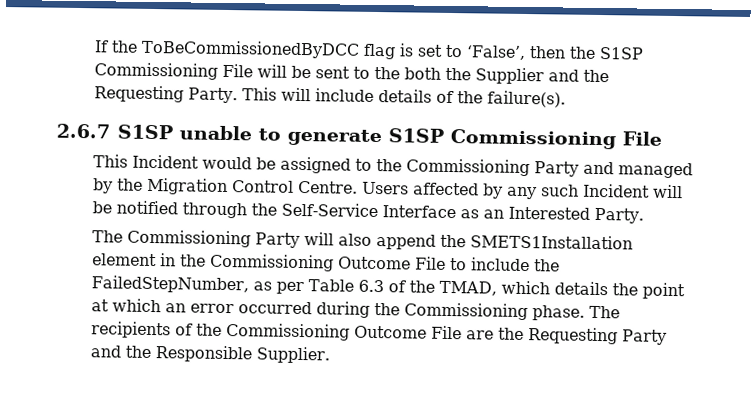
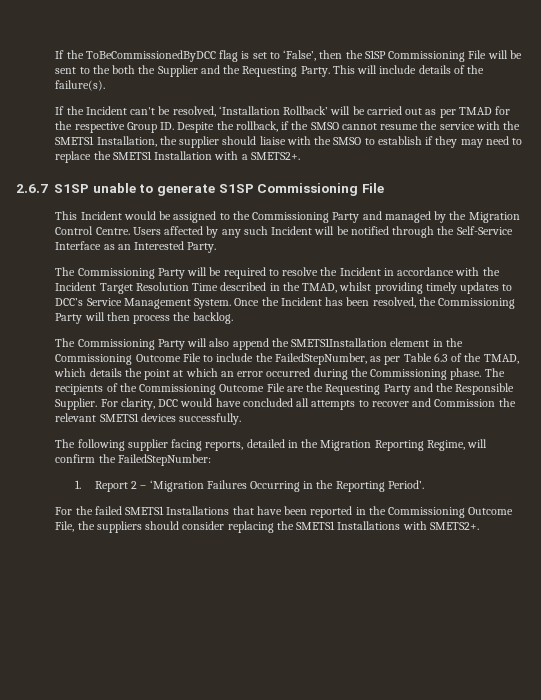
(567, 99) none -> [55,106,511,118] [55,121,521,133] [55,136,523,148] [55,151,300,163] // If the Incident can't be resolved, ‘Installation Rollback’ will be carried out as per TMAD for the respective Group ID. Despite the rollback, if the SMSO cannot resume the service with the SMETS1 Installation, the supplier should liaise with the SMSO to establish if they may need to replace the SMETS1 Installation with a SMETS2+.
(645, 215) none -> [55,267,500,279] [55,282,513,294] [55,297,516,309] [55,312,233,324] // The Commissioning Party will be required to resolve the Incident in accordance with the Incident Target Resolution Time described in the TMAD, whilst providing timely updates to DCC’s Service Management System. Once the Incident has been resolved, the Commissioning Party will then process the backlog.
(331, 355) none -> [100,398,516,410] [55,413,242,425] [55,439,488,451] [55,454,211,466] [75,480,424,492] [55,506,514,518] [55,521,479,533] For clarity, DCC would have concluded all attempts to recover and Commission the relevant SMETS1 devices successfully. // The following supplier facing reports, detailed in the Migration Reporting Regime, will confirm the FailedStepNumber: // 1. Report 2 – ‘Migration Failures Occurring in the Reporting Period’. // For the failed SMETS1 Installations that have been reported in the Commissioning Outcome File, the suppliers should consider replacing the SMETS1 Installations with SMETS2+.

